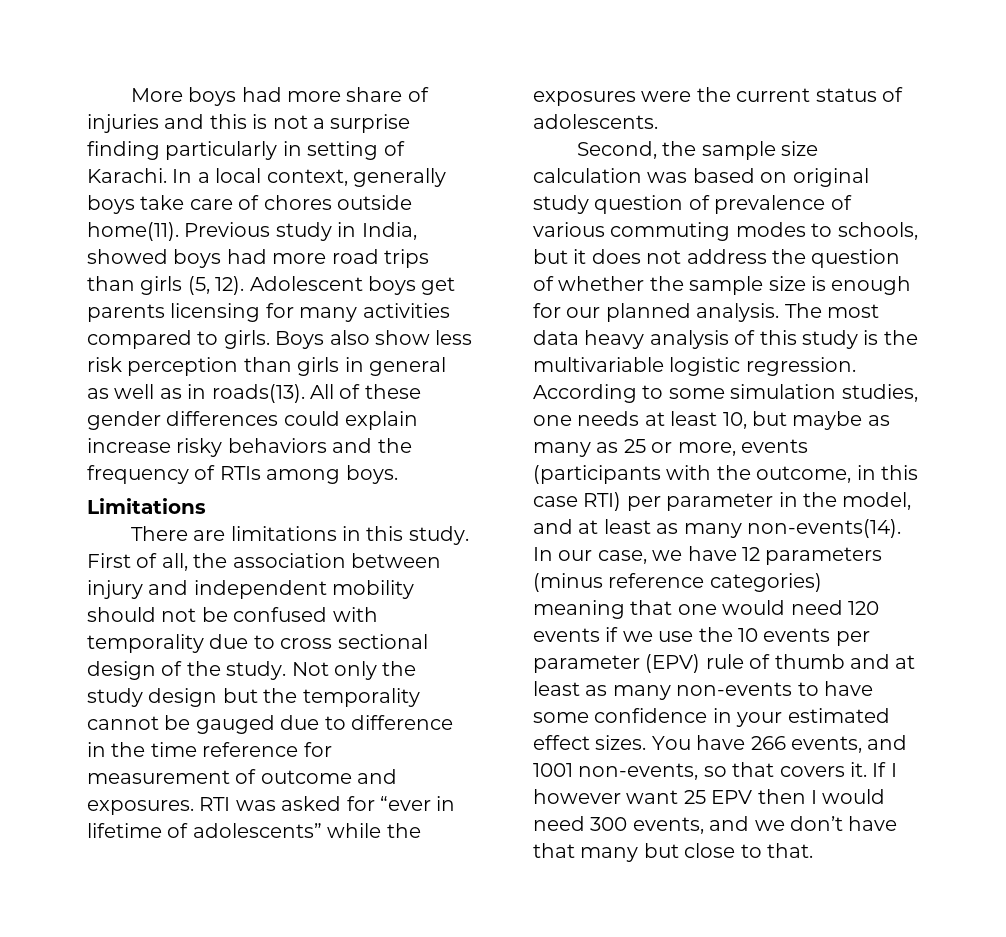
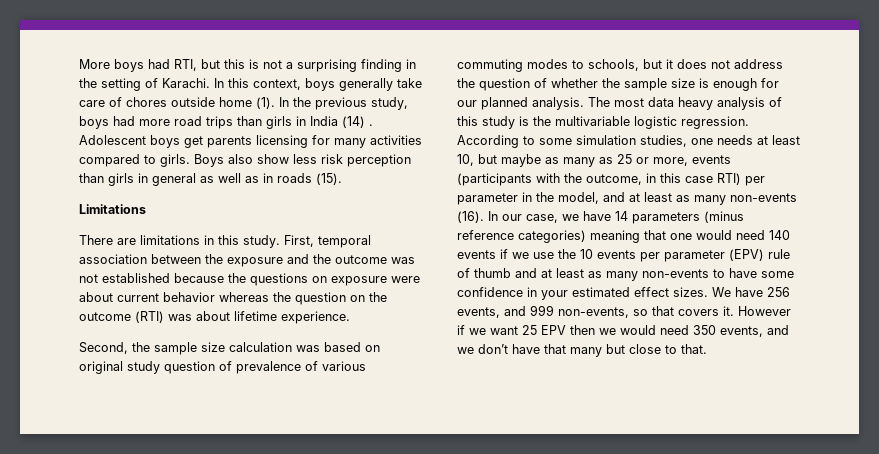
[286,87,429,102] [87,114,411,133] [87,141,405,160] [87,168,446,187] [87,195,135,214] more share of injuries and this is not a surprise finding particularly in setting of Karachi. In a local context, generally boys -> [174,59,416,72] [79,78,393,91] RTI, but this is not a surprising finding in the setting of Karachi. In this context, boys generally
[87,222,417,241] [87,249,168,264] home(11). Previous study in India, showed -> [219,97,408,110] home (1). In the previous study,
[187,276,245,295] (5, 12). -> [296,116,373,128] in India (14) .
[211,384,421,403] [87,411,419,430] [87,438,412,457] [87,465,398,484] roads(13). All of these gender differences could explain increase risky behaviors and the frequency of RTIs among boys. -> [277,173,342,185] roads (15).
[87,553,441,571] [87,580,415,599] [87,607,378,622] [87,634,428,653] [87,661,417,680] [87,688,420,707] [87,715,453,734] [87,742,332,757] [87,769,398,784] [87,796,456,815] [87,823,421,838] [533,87,903,106] [533,114,658,129] First of all, the association between injury and independent mobility should not be confused with temporality due to cross sectional design of the study. Not only the study design but the temporality cannot be gauged due to difference in the time reference for measurement of outcome and exposures. RTI was asked for “ever in lifetime of adolescents” while the exposures were the current status of adolescents. -> [284,235,371,248] [79,254,415,267] [79,273,420,286] [79,292,387,305] [79,311,350,324] First, temporal association between the exposure and the outcome was not established because the questions on exposure were about current behavior whereas the question on the outcome (RTI) was about lifetime experience.
[747,519,901,538] non-events(14). -> [730,193,797,202] [457,211,484,223] non-events (16).
[742,547,760,561] 12 -> [615,211,628,221] 14
[848,601,879,615] 120 -> [769,230,790,240] 140
[651,735,908,753] [533,763,573,777] You have 266 events, and 1001 -> [712,287,790,297] [457,305,554,318] We have 256 events, and 999
[872,762,897,777] [533,789,621,804] If I however -> [738,306,791,316] [457,325,486,335] However if we
[811,789,886,804] [533,816,628,831] I would need 300 -> [599,325,716,335] we would need 350

